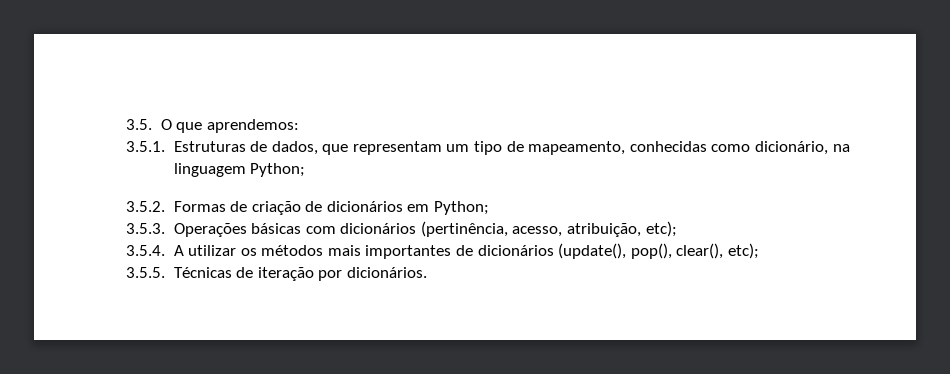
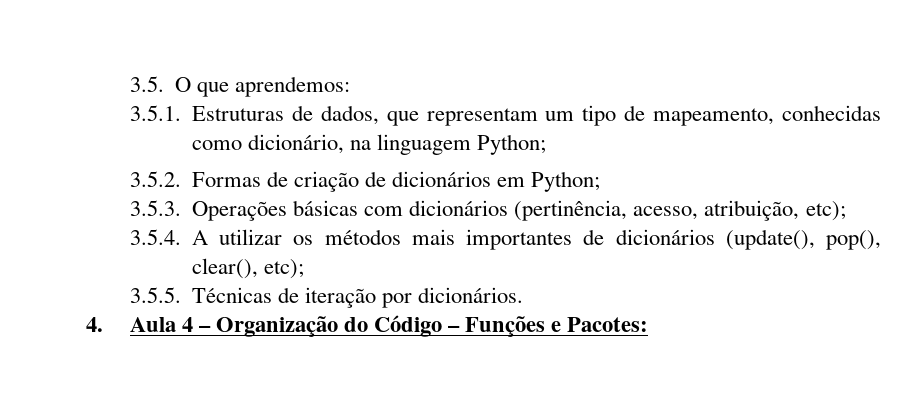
(427, 272) none -> [86,315,649,337] // 4. Aula 4 – Organização do Código – Funções e Pacotes:

